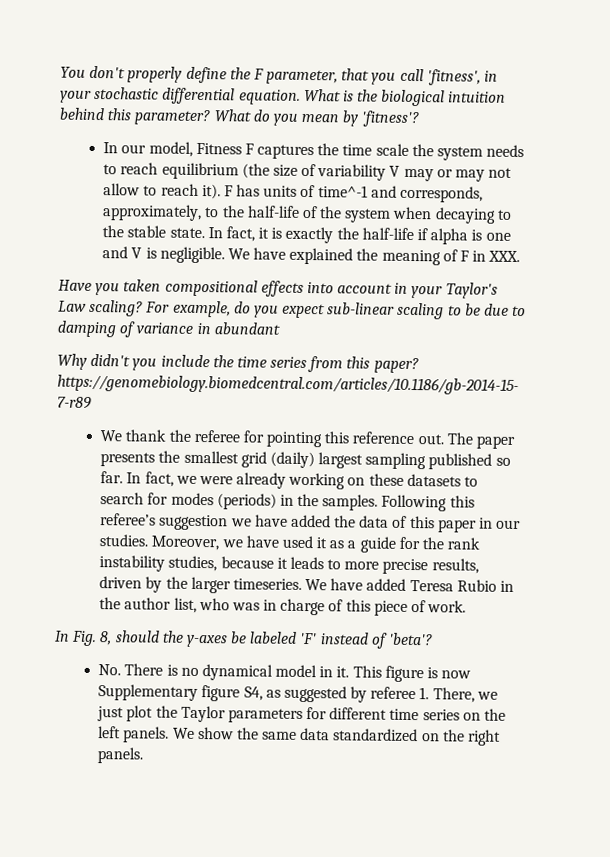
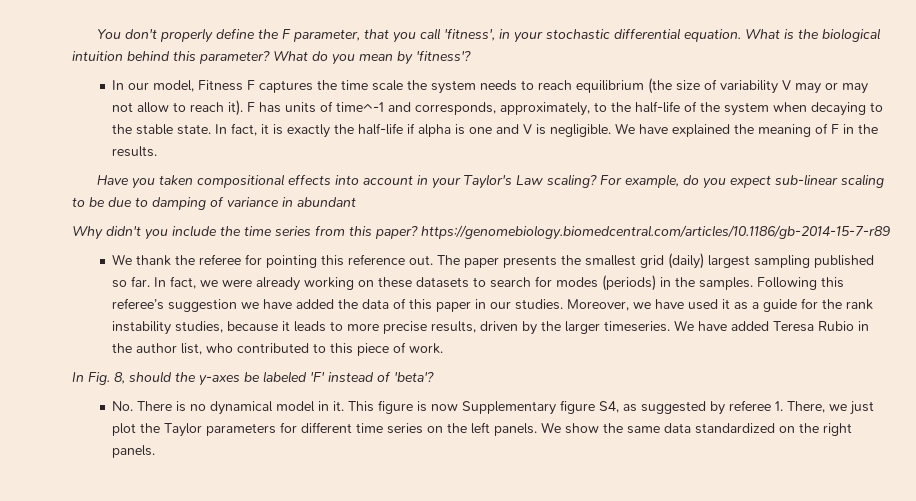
[488,250,521,263] XXX. -> [858,124,879,134] [112,146,158,157] the results.
[231,598,344,616] was in charge of -> [237,343,327,353] contributed to

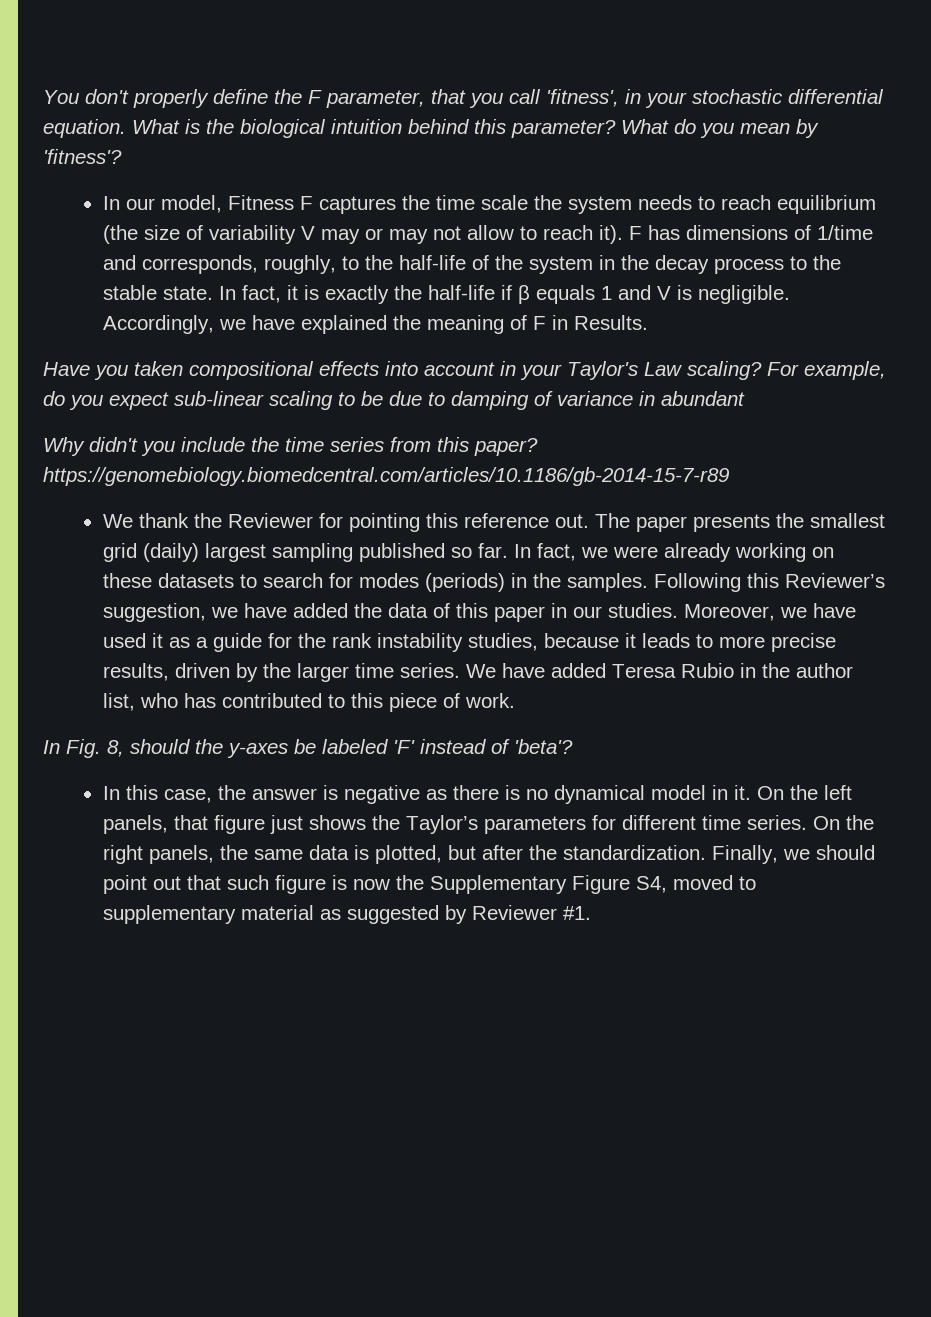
[285,101,385,113] units of time^-1 -> [685,225,873,240] dimensions of 1/time
[500,102,591,116] approximately, -> [263,255,336,274] roughly,
[773,102,867,116] when decaying -> [598,255,784,274] in the decay process
[418,124,493,137] alpha is one -> [517,285,612,304] β equals 1
[615,123,636,134] We -> [102,315,246,334] Accordingly, we
[858,124,879,134] [112,146,158,157] the results. -> [573,315,648,330] Results.
[199,254,242,265] referee -> [227,513,313,528] Reviewer
[112,298,238,312] referee’s suggestion -> [784,573,885,588] [102,603,206,622] Reviewer’s suggestion,
[604,321,671,332] timeseries. -> [354,663,460,678] time series.
(234, 348) none -> [183,693,216,708] has
[112,401,173,411] No. There -> [102,785,499,804] In this case, the answer is negative as there
[348,400,875,415] [112,422,853,437] [112,445,156,458] This figure is now Supplementary figure S4, as suggested by referee 1. There, we just plot the Taylor parameters for different time series on the left panels. We show the same data standardized on the right panels. -> [756,785,852,800] [102,815,874,834] [102,845,875,864] [102,875,756,894] [102,905,591,924] On the left panels, that figure just shows the Taylor’s parameters for different time series. On the right panels, the same data is plotted, but after the standardization. Finally, we should point out that such figure is now the Supplementary Figure S4, moved to supplementary material as suggested by Reviewer #1.

